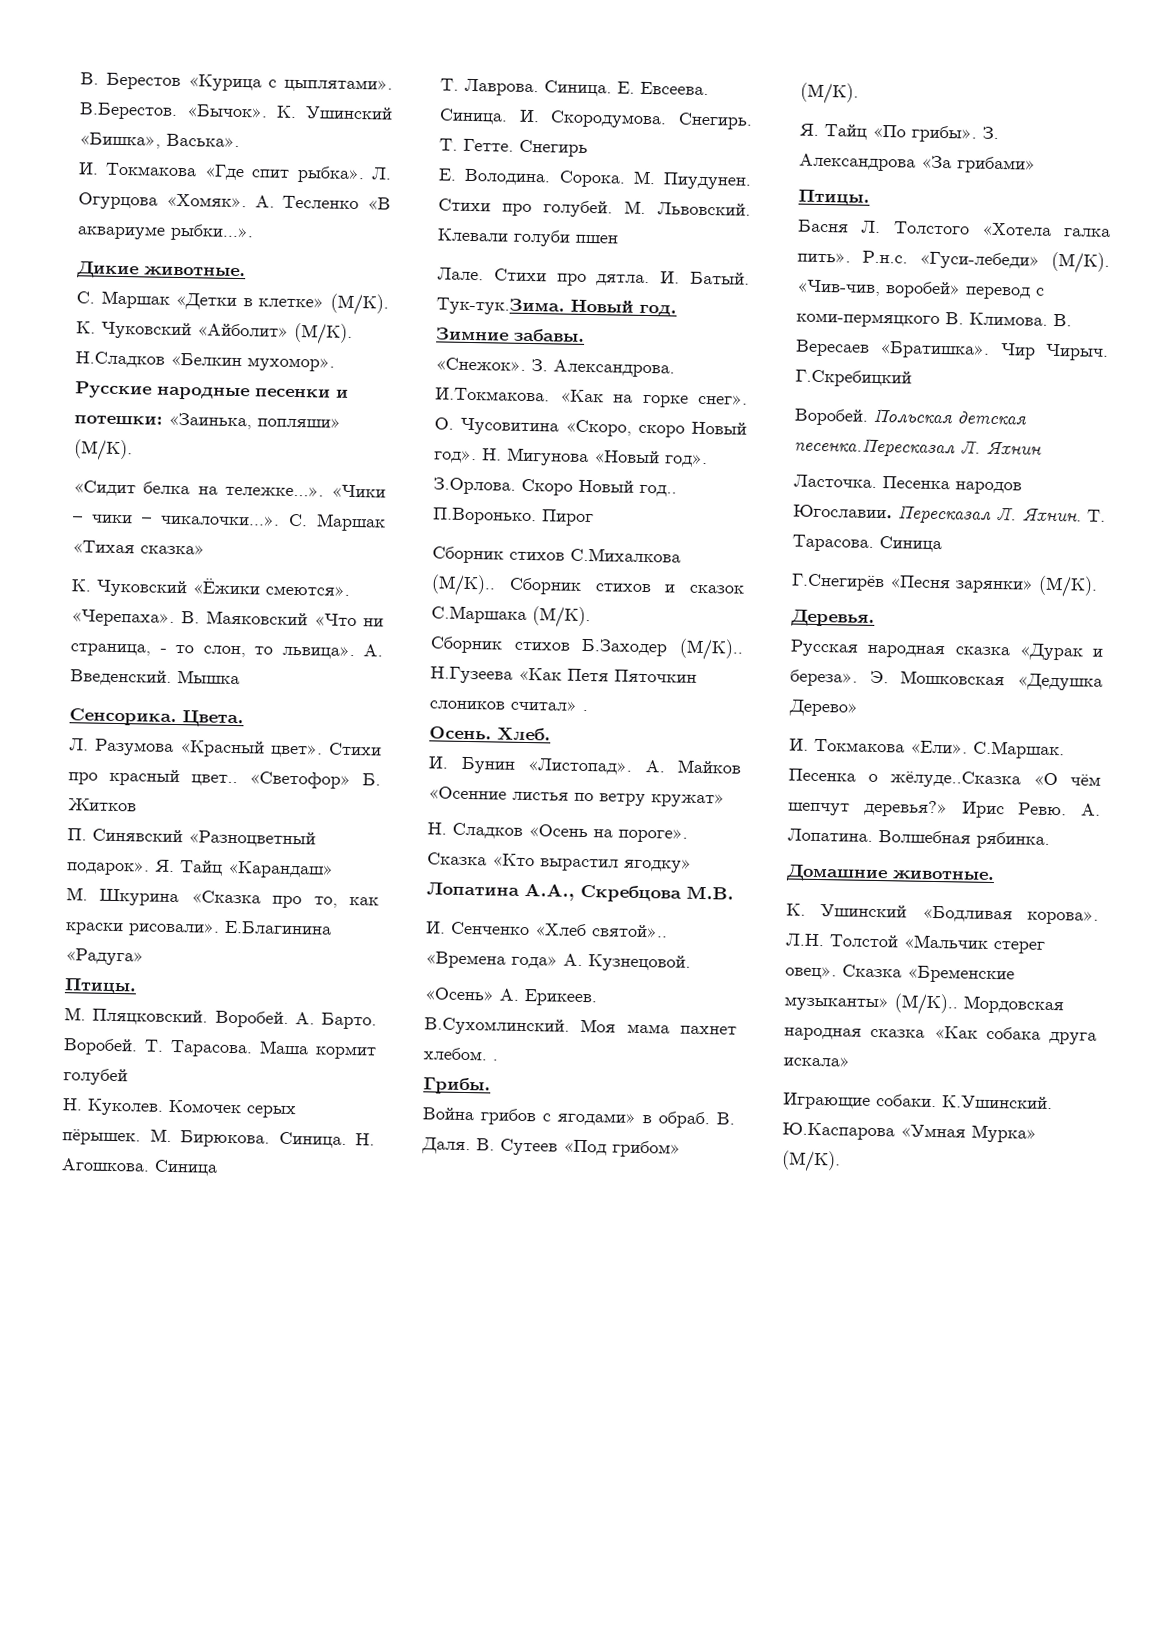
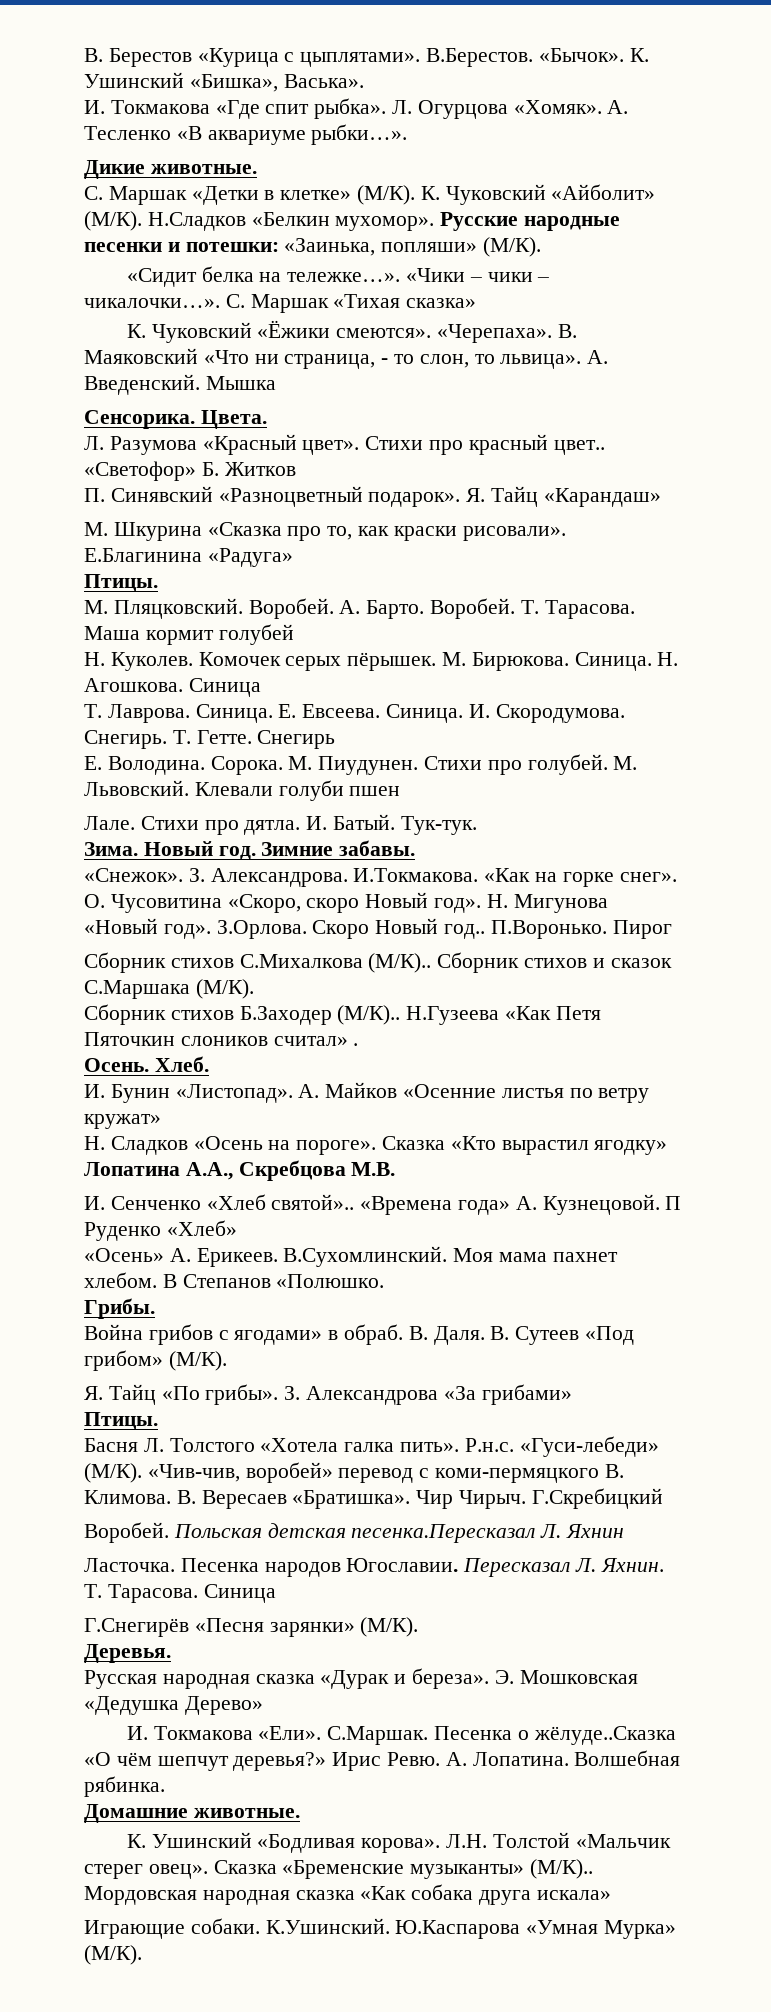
[436,297,565,316] Тук-тук.Зима. -> [400,816,477,835] [84,842,138,856] Тук-тук. // Зима.
(691, 963) none -> [665,1196,682,1210] [84,1220,237,1241] П Руденко «Хлеб»
[492,1059,498,1061] . -> [162,1274,385,1288] В Степанов «Полюшко.

